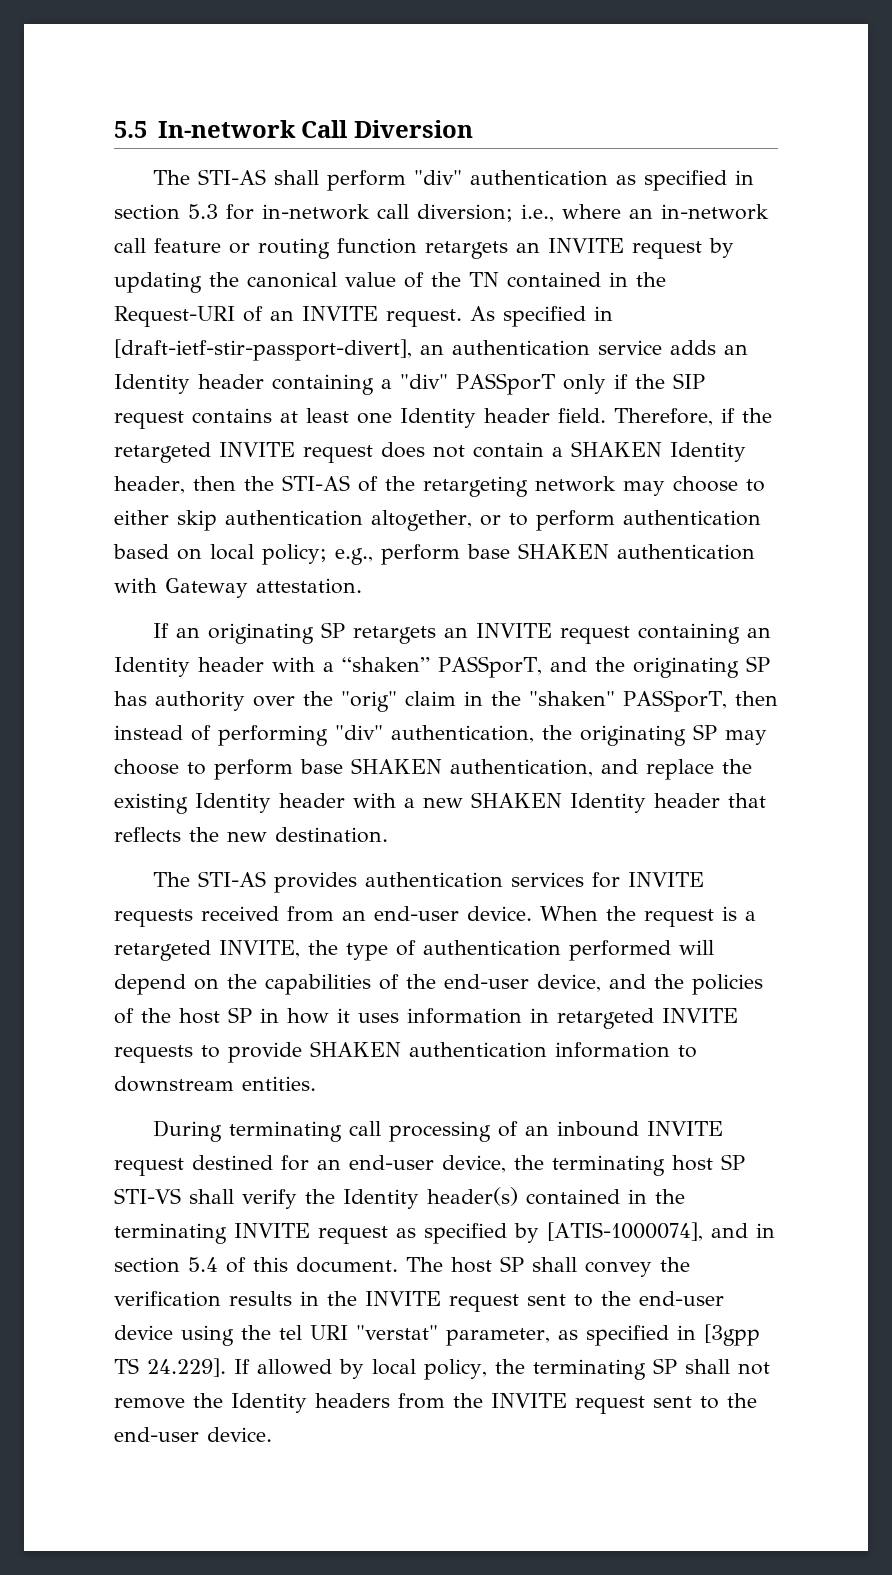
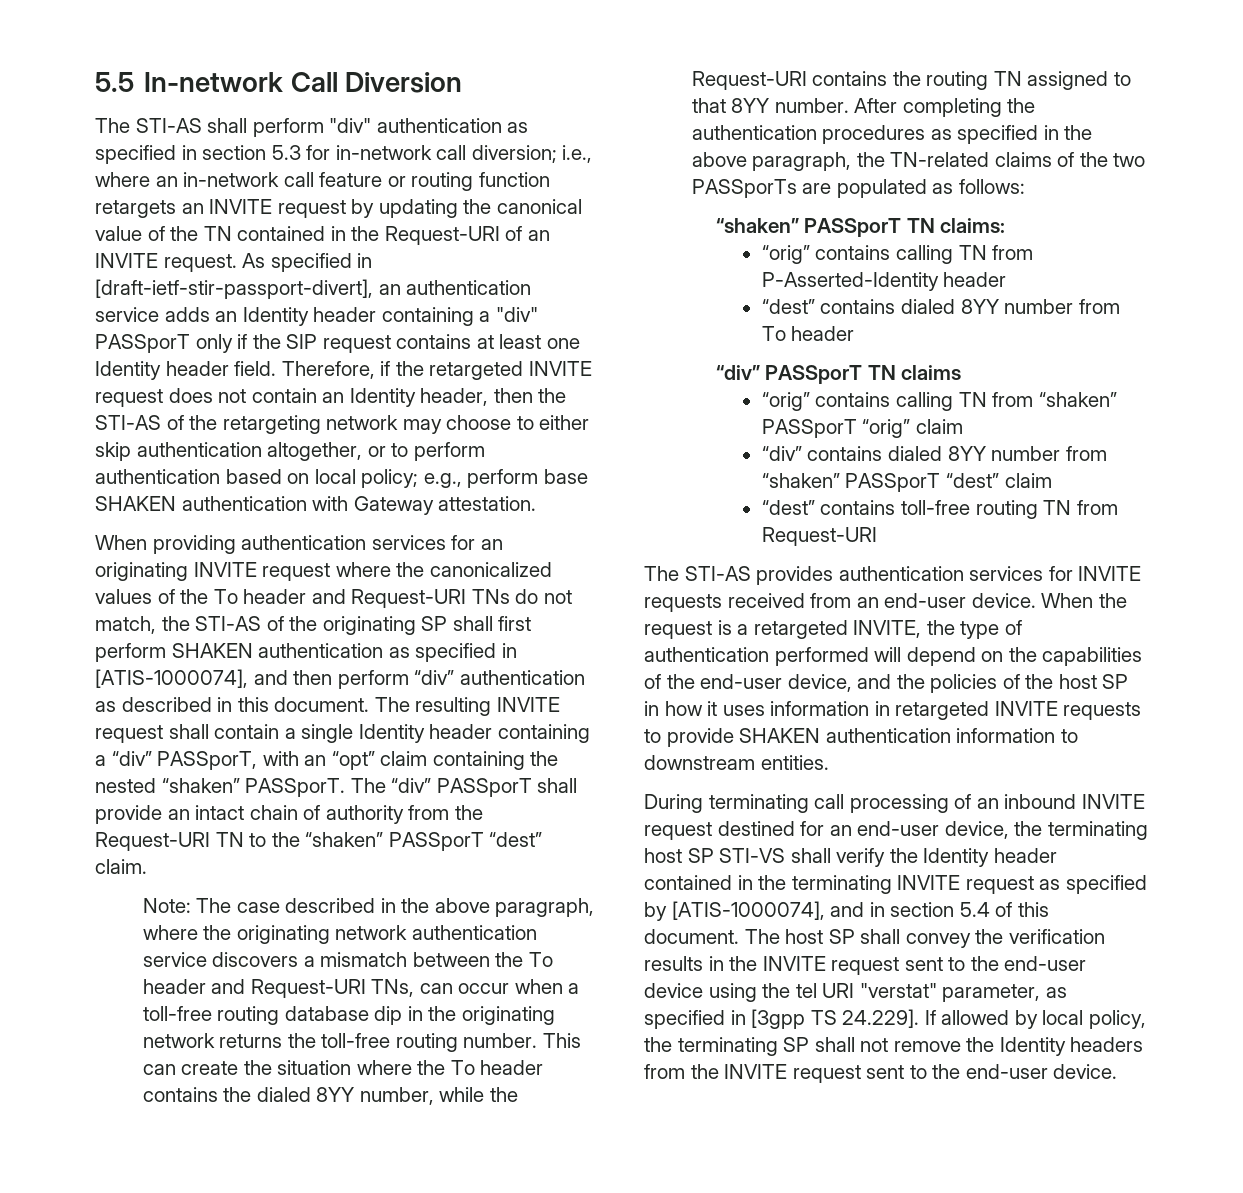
[552,441,662,457] a SHAKEN -> [322,392,345,403] an
[153,622,772,644] [114,656,770,678] [114,690,778,712] [114,724,767,746] [114,758,752,780] [114,792,766,814] [114,827,388,843] If an originating SP retargets an INVITE request containing an Identity header with a “shaken” PASSporT, and the originating SP has authority over the "orig" claim in the "shaken" PASSporT, then instead of performing "div" authentication, the originating SP may choose to perform base SHAKEN authentication, and replace the existing Identity header with a new SHAKEN Identity header that reflects the new destination. -> [95,535,503,554] [95,562,552,581] [95,589,572,608] [95,616,532,635] [95,643,517,662] [95,669,585,689] [95,697,560,716] [95,724,590,743] [95,751,559,770] [95,778,578,797] [95,805,483,824] [95,832,543,851] [95,859,147,874] [142,898,595,917] [142,925,537,944] [142,952,553,967] [142,979,580,998] [142,1006,555,1025] [142,1033,581,1052] [142,1060,544,1075] [142,1087,518,1105] [691,71,1131,90] [691,98,1036,117] [691,125,1093,144] [691,152,1146,171] [691,179,1025,198] [715,218,1006,237] [761,245,1034,264] [761,272,1007,291] [761,299,1120,314] [761,326,855,341] [715,365,962,384] [761,392,1117,411] [761,419,963,438] [761,446,1107,461] [761,473,1052,492] [761,500,1118,519] [761,527,877,546] When providing authentication services for an originating INVITE request where the canonicalized values of the To header and Request-URI TNs do not match, the STI-AS of the originating SP shall first perform SHAKEN authentication as specified in [ATIS-1000074], and then perform “div” authentication as described in this document. The resulting INVITE request shall contain a single Identity header containing a “div” PASSporT, with an “opt” claim containing the nested “shaken” PASSporT. The “div” PASSporT shall provide an intact chain of authority from the Request-URI TN to the “shaken” PASSporT “dest” claim. // Note: The case described in the above paragraph, where the originating network authentication service discovers a mismatch between the To header and Request-URI TNs, can occur when a toll-free routing database dip in the originating network returns the toll-free routing number. This can create the situation where the To header contains the dialed 8YY number, while the Request-URI contains the routing TN assigned to that 8YY number. After completing the authentication procedures as specified in the above paragraph, the TN-related claims of the two PASSporTs are populated as follows: // “shaken” PASSporT TN claims: // “orig” contains calling TN from P-Asserted-Identity header // “dest” contains dialed 8YY number from To header // “div” PASSporT TN claims // “orig” contains calling TN from “shaken” PASSporT “orig” claim // “div” contains dialed 8YY number from “shaken” PASSporT “dest” claim // “dest” contains toll-free routing TN from Request-URI
[427,1187,518,1206] header(s) -> [993,848,1057,863] header

